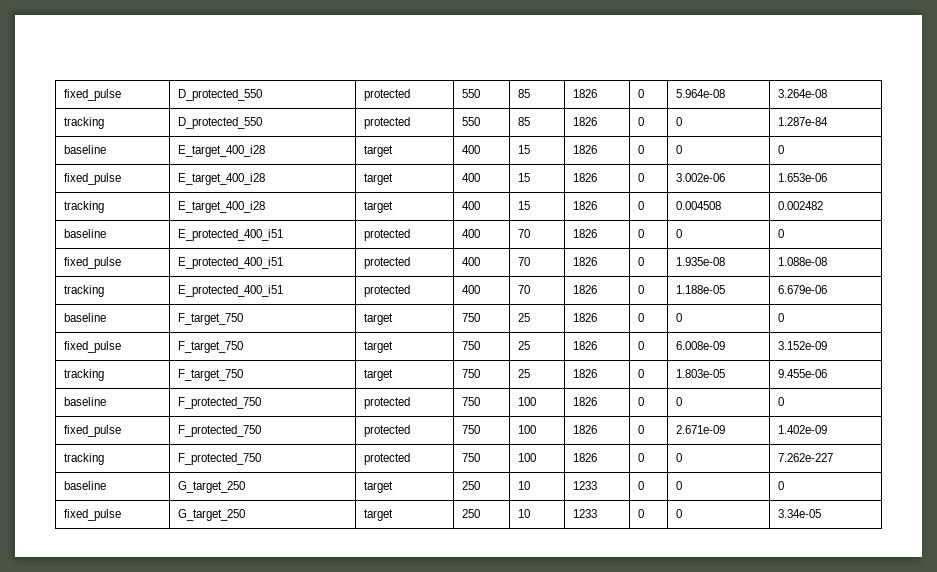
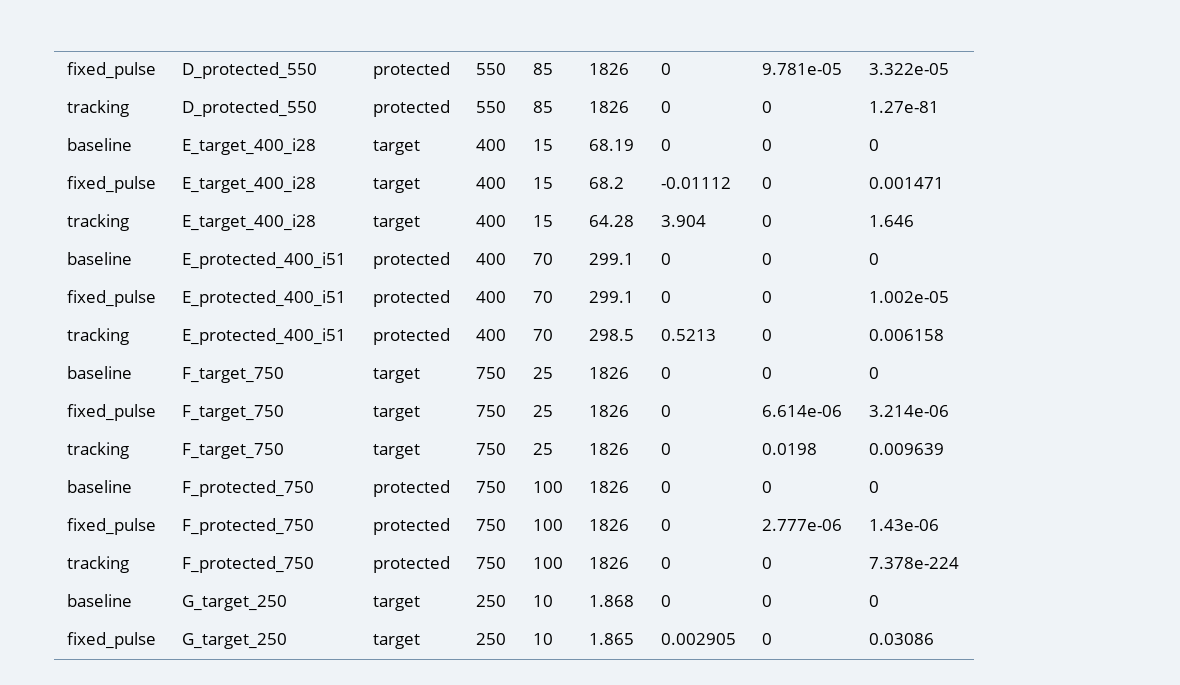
[676,89,726,98] [778,89,828,98] 5.964e-08 | 3.264e-08 -> [761,63,842,75] [868,63,949,75] 9.781e-05 | 3.322e-05
[778,117,829,126] 1.287e-84 -> [868,101,939,113] 1.27e-81
[573,145,598,154] 1826 -> [588,139,634,151] 68.19
[573,173,598,182] [638,173,645,182] [676,173,726,182] [778,173,828,182] 1826 | 0 | 3.002e-06 | 1.653e-06 -> [588,177,624,189] [660,177,731,189] [761,177,772,189] [868,177,944,189] 68.2 | -0.01112 | 0 | 0.001471
[573,201,598,210] [638,201,645,210] [676,201,722,210] [778,201,824,210] 1826 | 0 | 0.004508 | 0.002482 -> [588,215,634,227] [660,215,706,227] [761,215,772,227] [868,215,914,227] 64.28 | 3.904 | 0 | 1.646
[573,229,598,238] 1826 -> [588,253,634,265] 299.1
[573,257,598,266] [638,257,645,266] [676,257,726,266] [778,257,828,266] 1826 | 0 | 1.935e-08 | 1.088e-08 -> [588,291,634,303] [660,291,671,303] [761,291,772,303] [868,291,949,303] 299.1 | 0 | 0 | 1.002e-05
[573,285,598,294] [638,285,645,294] [676,285,726,294] [778,285,828,294] 1826 | 0 | 1.188e-05 | 6.679e-06 -> [588,329,634,341] [660,329,716,341] [761,329,772,341] [868,329,944,341] 298.5 | 0.5213 | 0 | 0.006158
[676,341,726,350] [778,341,828,350] 6.008e-09 | 3.152e-09 -> [761,405,842,417] [868,405,949,417] 6.614e-06 | 3.214e-06
[676,369,726,378] [778,369,828,378] 1.803e-05 | 9.455e-06 -> [761,443,817,455] [868,443,944,455] 0.0198 | 0.009639
[676,425,726,434] [778,425,828,434] 2.671e-09 | 1.402e-09 -> [761,519,842,531] [868,519,939,531] 2.777e-06 | 1.43e-06
[778,453,834,462] 7.262e-227 -> [868,557,959,569] 7.378e-224
[573,481,598,490] 1233 -> [588,595,634,607] 1.868
[573,509,598,518] [638,509,645,518] [676,509,683,518] [778,509,822,518] 1233 | 0 | 0 | 3.34e-05 -> [588,633,634,645] [660,633,736,645] [761,633,772,645] [868,633,934,645] 1.865 | 0.002905 | 0 | 0.03086

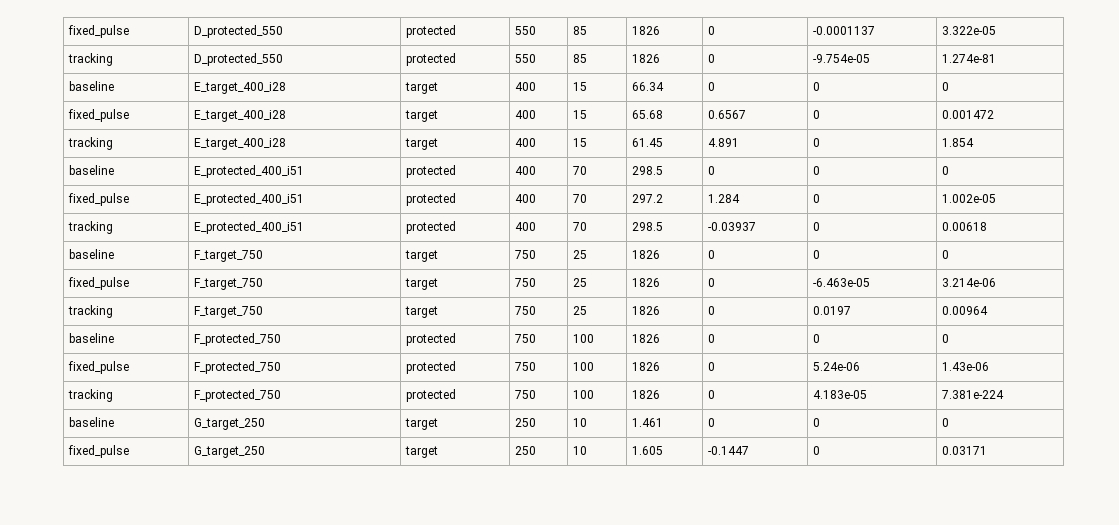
[761,63,842,75] 9.781e-05 -> [813,26,876,35] -0.0001137
[761,101,772,113] [868,101,939,113] 0 | 1.27e-81 -> [813,54,871,63] [942,54,997,63] -9.754e-05 | 1.274e-81
[588,139,634,151] 68.19 -> [632,82,665,91] 66.34
[588,177,624,189] [660,177,731,189] [761,177,772,189] [868,177,944,189] 68.2 | -0.01112 | 0 | 0.001471 -> [632,110,664,119] [708,110,747,119] [813,110,821,119] [942,110,995,119] 65.68 | 0.6567 | 0 | 0.001472
[588,215,634,227] [660,215,706,227] [761,215,772,227] [868,215,914,227] 64.28 | 3.904 | 0 | 1.646 -> [632,138,664,147] [708,138,740,147] [813,138,821,147] [942,138,975,147] 61.45 | 4.891 | 0 | 1.854
[588,253,634,265] 299.1 -> [632,166,664,175] 298.5
[588,291,634,303] [660,291,671,303] 299.1 | 0 -> [632,194,664,203] [708,194,741,203] 297.2 | 1.284
[660,329,716,341] [761,329,772,341] [868,329,944,341] 0.5213 | 0 | 0.006158 -> [708,222,757,231] [813,222,821,231] [942,222,988,231] -0.03937 | 0 | 0.00618
[761,405,842,417] 6.614e-06 -> [813,278,871,287] -6.463e-05
[761,443,817,455] [868,443,944,455] 0.0198 | 0.009639 -> [813,306,852,315] [942,306,989,315] 0.0197 | 0.00964
[761,519,842,531] 2.777e-06 -> [813,362,861,371] 5.24e-06
[761,557,772,569] [868,557,959,569] 0 | 7.378e-224 -> [813,390,868,399] [942,390,1005,399] 4.183e-05 | 7.381e-224
[588,595,634,607] 1.868 -> [632,418,664,427] 1.461
[588,633,634,645] [660,633,736,645] [761,633,772,645] [868,633,934,645] 1.865 | 0.002905 | 0 | 0.03086 -> [632,446,664,455] [708,446,750,455] [813,446,821,455] [942,446,988,455] 1.605 | -0.1447 | 0 | 0.03171

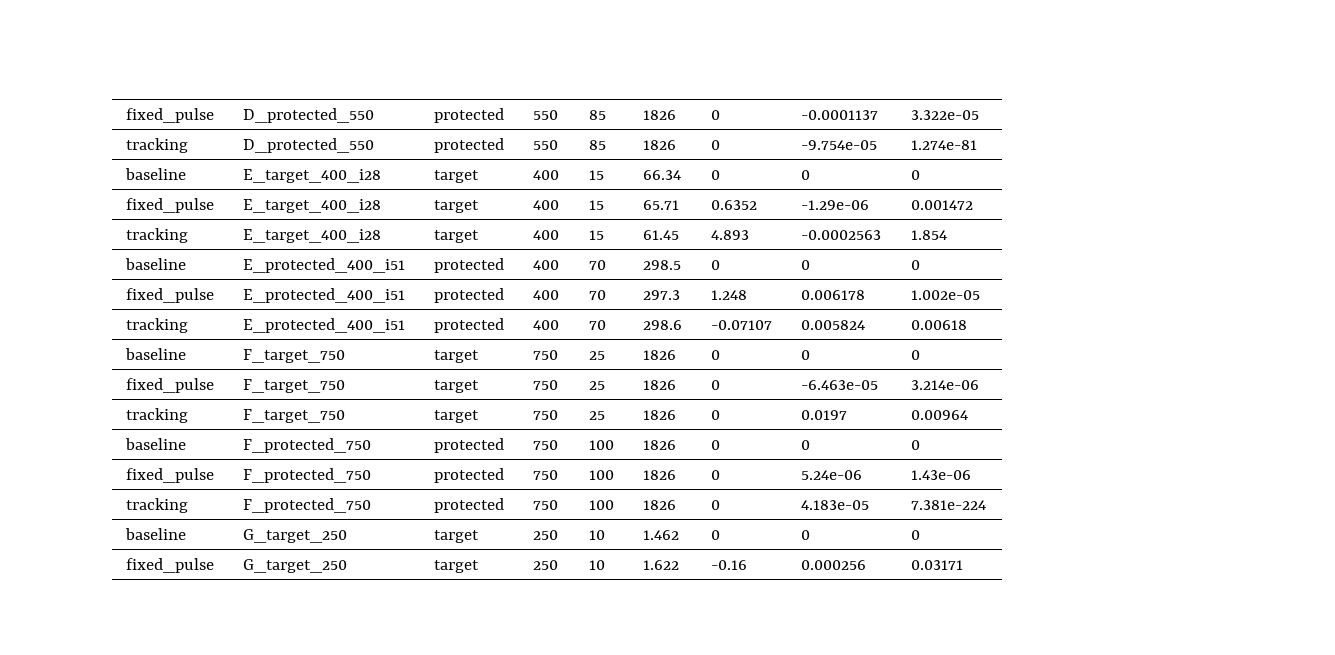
[632,110,664,119] [708,110,747,119] [813,110,821,119] 65.68 | 0.6567 | 0 -> [643,200,680,210] [711,200,758,210] [801,200,870,210] 65.71 | 0.6352 | -1.29e-06
[708,138,740,147] [813,138,821,147] 4.891 | 0 -> [711,230,750,240] [801,230,882,240] 4.893 | -0.0002563
[632,194,664,203] [708,194,741,203] [813,194,821,203] 297.2 | 1.284 | 0 -> [643,290,681,300] [711,290,748,300] [801,290,866,300] 297.3 | 1.248 | 0.006178
[632,222,664,231] [708,222,757,231] [813,222,821,231] 298.5 | -0.03937 | 0 -> [643,320,683,330] [711,320,773,330] [801,320,866,330] 298.6 | -0.07107 | 0.005824
[632,418,664,427] 1.461 -> [643,530,680,540] 1.462
[632,446,664,455] [708,446,750,455] [813,446,821,455] 1.605 | -0.1447 | 0 -> [643,560,680,570] [711,560,748,570] [801,560,867,570] 1.622 | -0.16 | 0.000256

